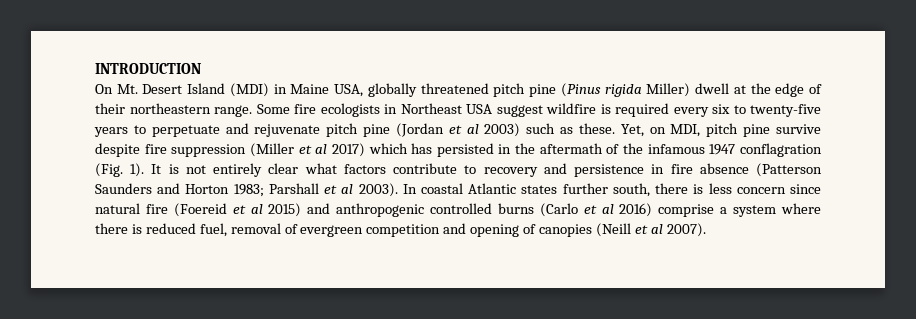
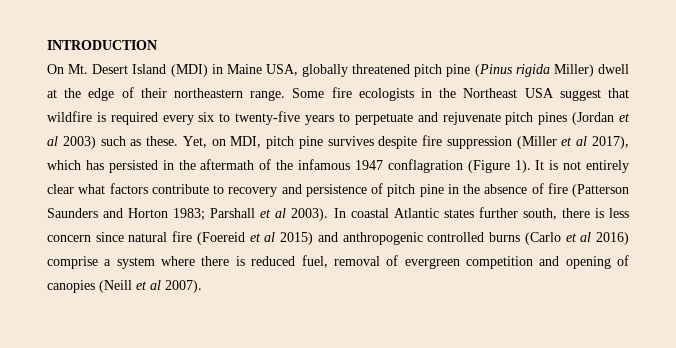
(397, 109) none -> [439,88,457,98] the
(543, 111) none -> [608,88,629,98] that
[363,124,391,137] pine -> [538,112,568,125] pines
[776,124,822,134] survive -> [327,136,374,146] survives
[331,143,365,157] 2017) -> [591,136,629,149] 2017),
[95,163,123,177] (Fig. -> [467,160,510,173] (Figure
[651,163,749,174] in fire absence -> [371,183,568,197] of pitch pine in the absence of fire

